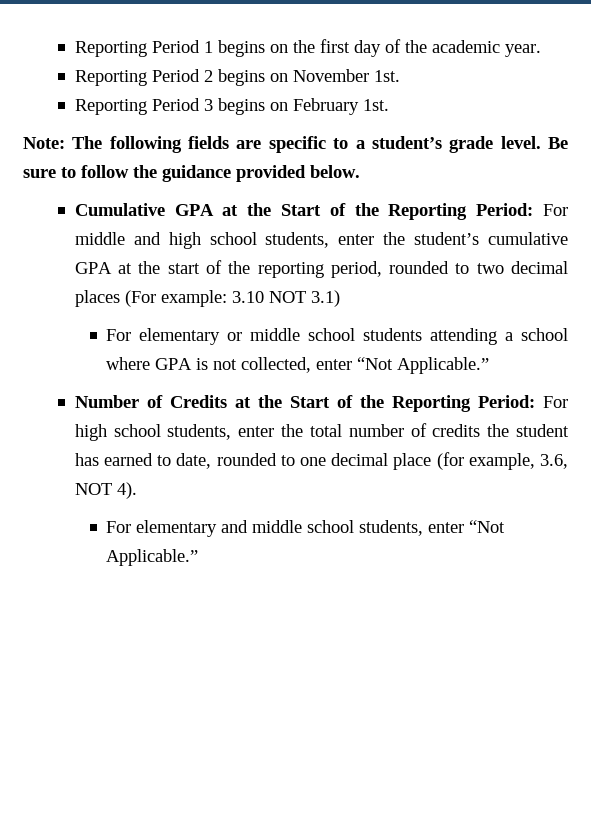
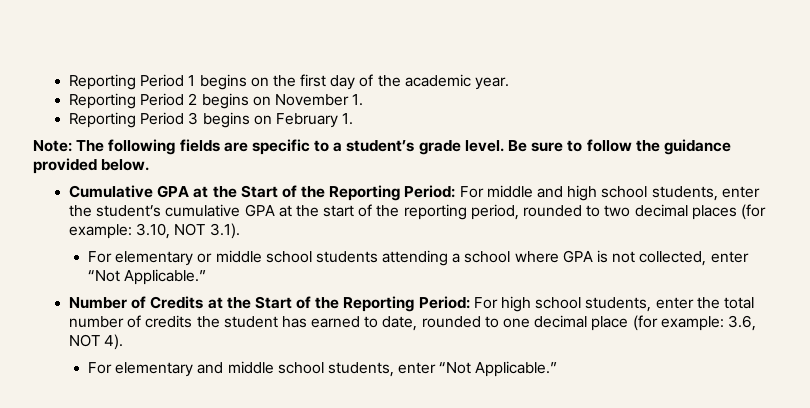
[373,70,400,82] 1st. -> [352,94,364,106] 1.
[362,99,389,111] 1st. -> [342,113,354,125] 1.
[124,290,340,307] (For example: 3.10 NOT 3.1) -> [740,204,766,220] [68,223,240,239] (for example: 3.10, NOT 3.1).
[468,453,535,470] example, -> [660,316,724,331] example:

